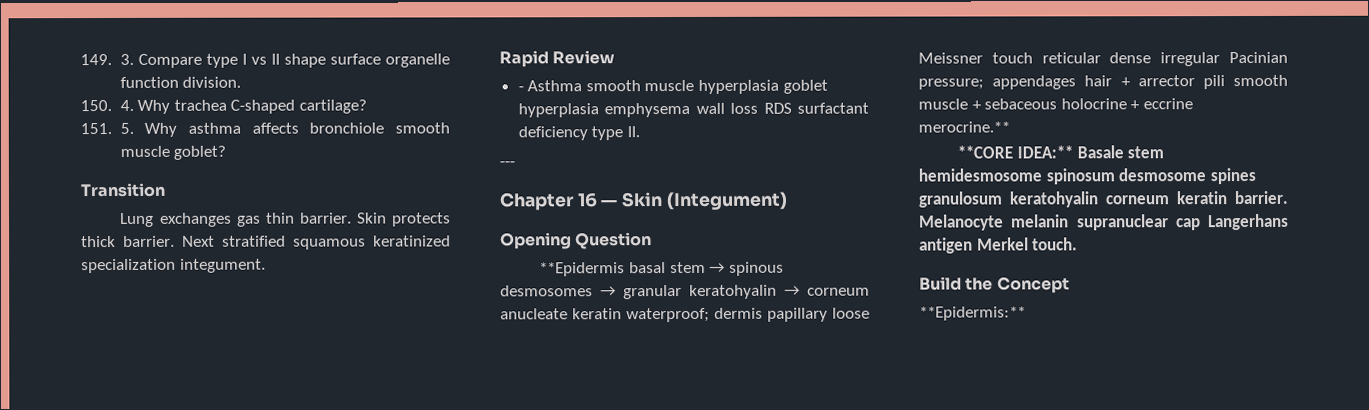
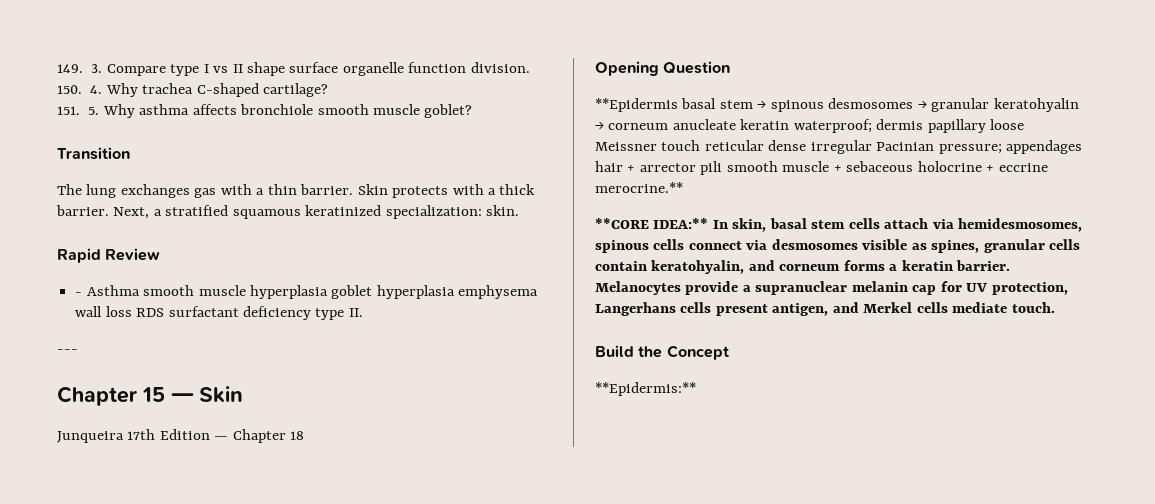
[120,212,452,227] [81,235,215,248] Lung exchanges gas thin barrier. Skin protects thick barrier. Next -> [57,184,536,198] [56,205,162,219] The lung exchanges gas with a thin barrier. Skin protects with a thick barrier. Next, a
[81,258,266,274] specialization integument. -> [385,205,520,219] specialization: skin.
[576,193,598,208] 16 -> [142,387,165,402] 15
[665,191,788,211] (Integument) -> [57,429,305,443] // Junqueira 17th Edition — Chapter 18
[1076,145,1165,159] [918,168,1256,185] [918,190,1288,208] [919,213,1289,231] [919,237,1029,254] Basale stem hemidesmosome spinosum desmosome spines granulosum keratohyalin corneum keratin barrier. Melanocyte melanin supranuclear cap Langerhans antigen Merkel -> [712,218,1083,232] [595,239,1081,253] [595,260,1011,274] [595,281,1068,295] [595,302,1008,316] In skin, basal stem cells attach via hemidesmosomes, spinous cells connect via desmosomes visible as spines, granular cells contain keratohyalin, and corneum forms a keratin barrier. Melanocytes provide a supranuclear melanin cap for UV protection, Langerhans cells present antigen, and Merkel cells mediate

